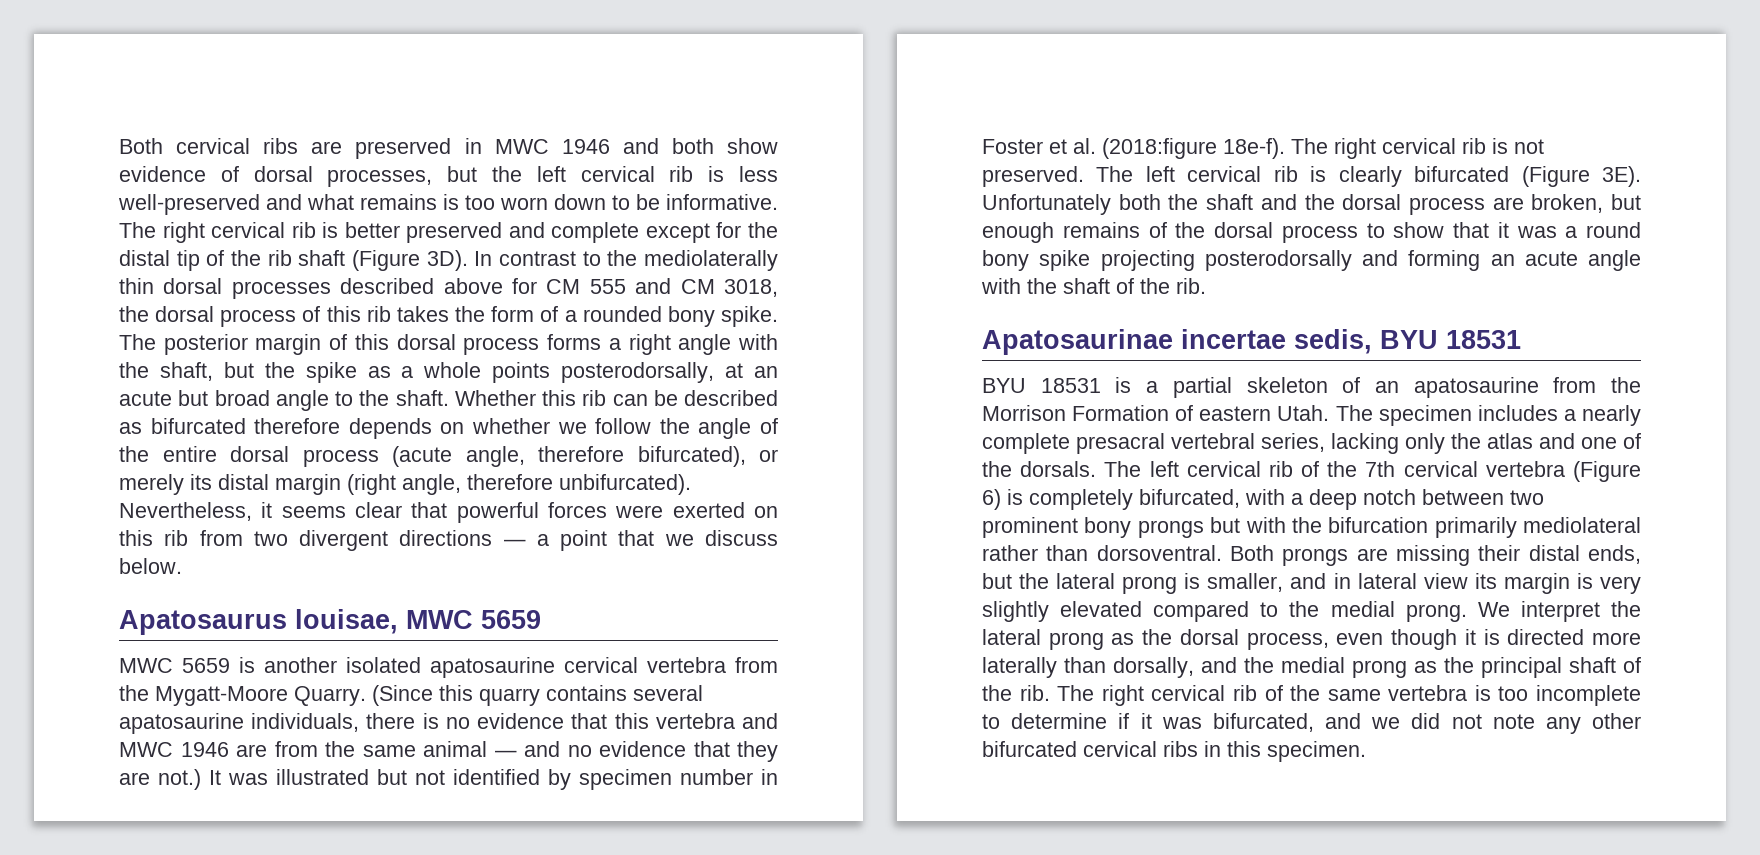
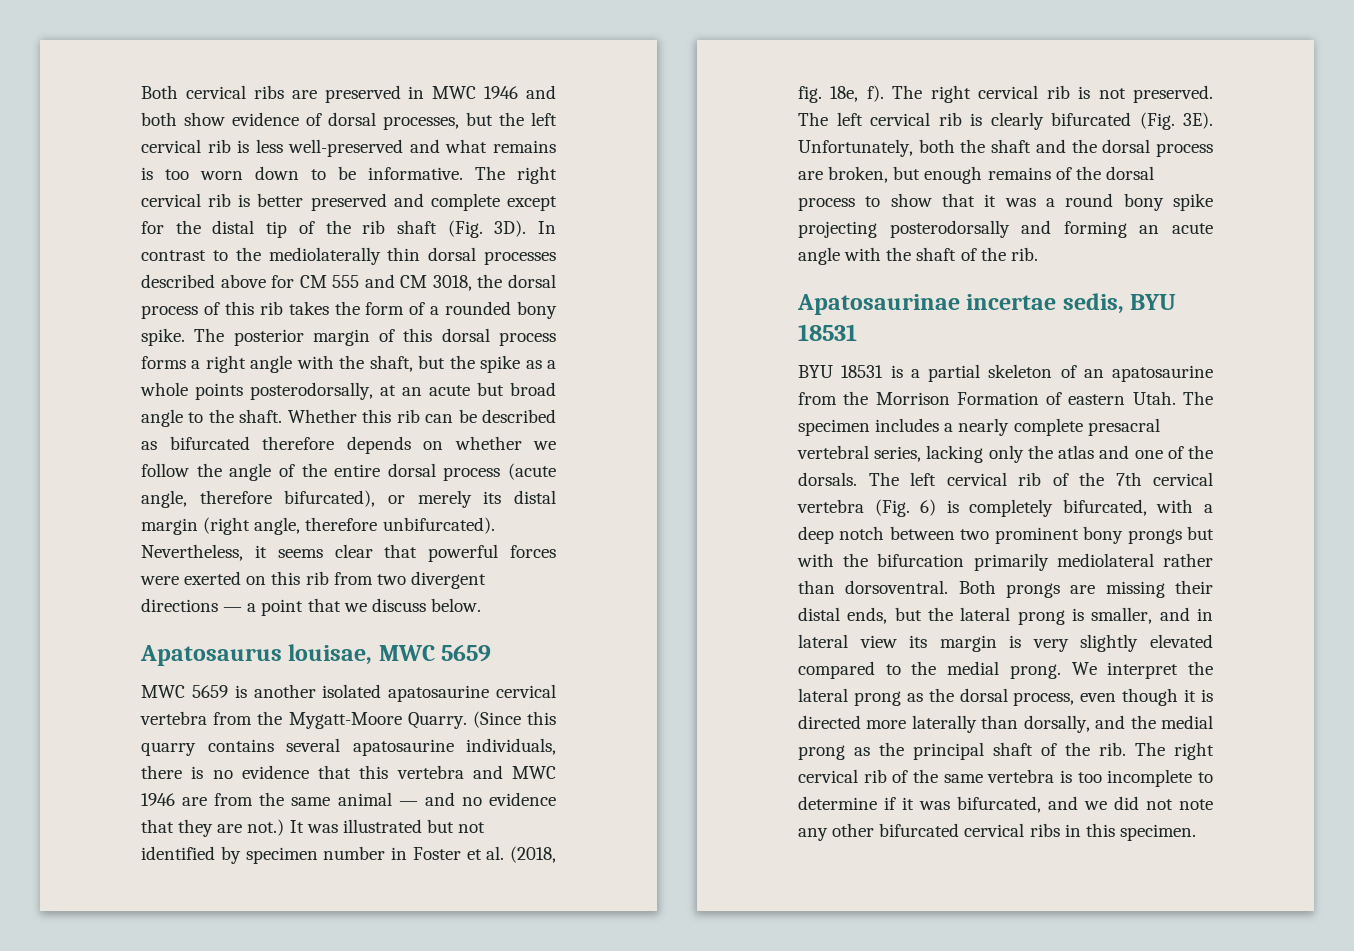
[352,250,420,271] (Figure -> [447,220,483,238] (Fig.
[1102,138,1285,159] (2018:figure 18e-f). -> [510,846,556,863] [798,85,884,103] (2018, fig. 18e, f).
[1521,166,1641,187] [982,194,1111,215] (Figure 3E). Unfortunately -> [1139,112,1213,130] [798,139,913,157] (Fig. 3E). Unfortunately,
[1573,461,1641,482] (Figure -> [874,499,910,517] (Fig.

